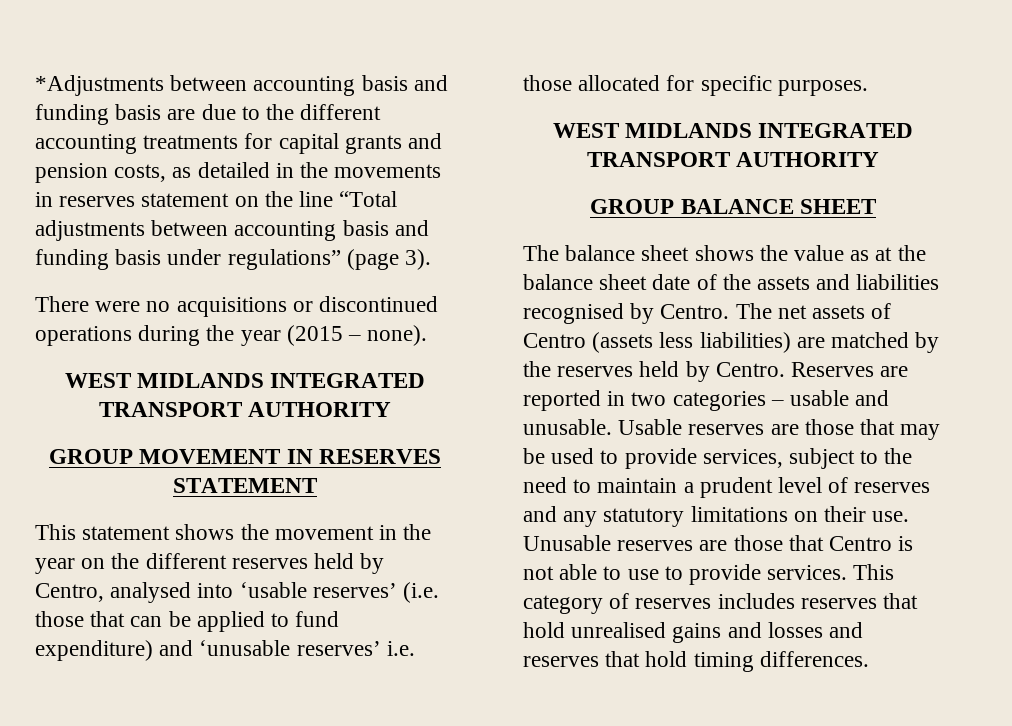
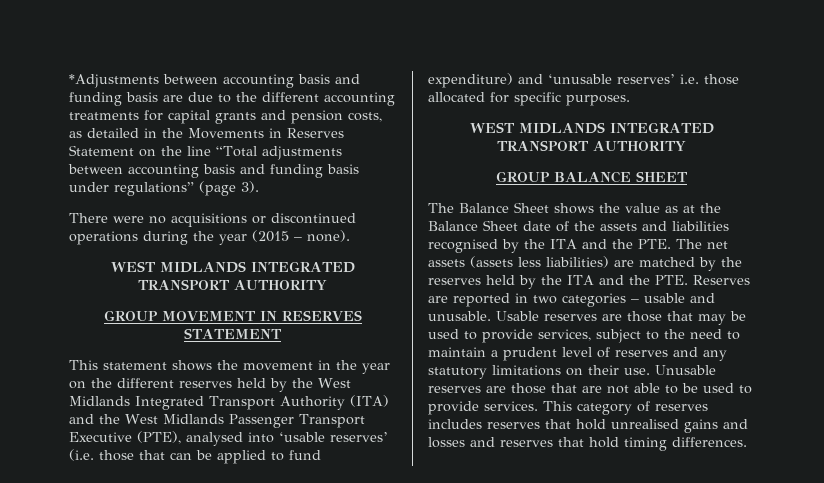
[334,164,442,178] [35,192,230,207] movements in reserves statement -> [188,128,344,139] [69,145,134,156] Movements in Reserves Statement
[35,583,104,602] Centro, -> [292,378,351,388] [69,395,389,410] [69,414,365,428] [69,431,181,444] the West Midlands Integrated Transport Authority (ITA) and the West Midlands Passenger Transport Executive (PTE),
[565,245,690,261] balance sheet -> [459,202,549,213] Balance Sheet
[523,274,648,290] balance sheet -> [428,220,518,231] Balance Sheet
[660,304,730,319] Centro. -> [524,239,671,249] the ITA and the PTE.
[871,303,892,319] [523,333,586,348] of Centro -> (465, 263) none
[715,362,785,377] Centro. -> [541,275,688,285] the ITA and the PTE.
[829,536,914,551] Centro is -> [582,386,602,393] are
[627,569,659,580] use -> [682,383,734,393] be used

